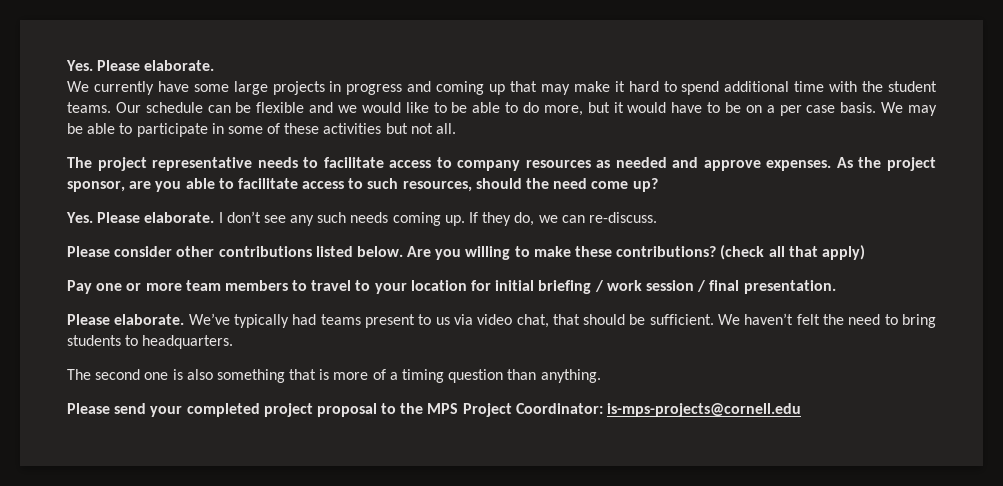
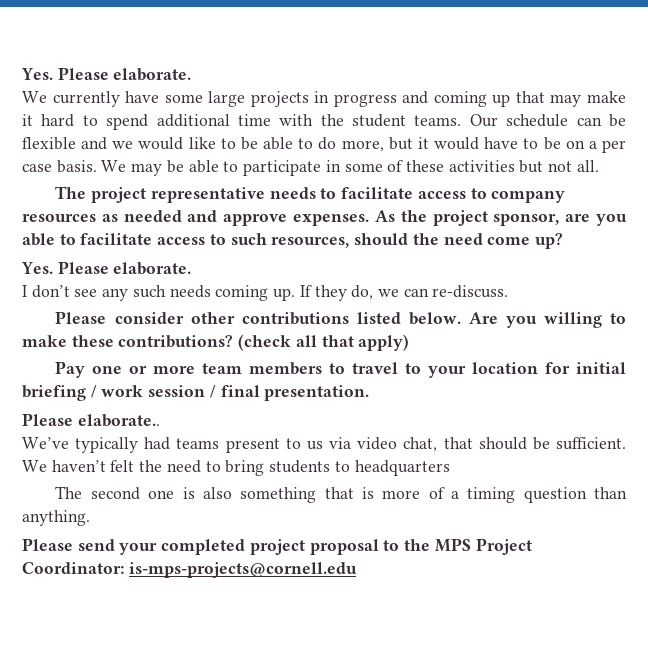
(215, 217) none -> (192, 268) //
[114,314,185,325] elaborate. -> [77,414,160,427] elaborate.. //
[142,335,234,349] headquarters. -> [354,460,450,476] headquarters

